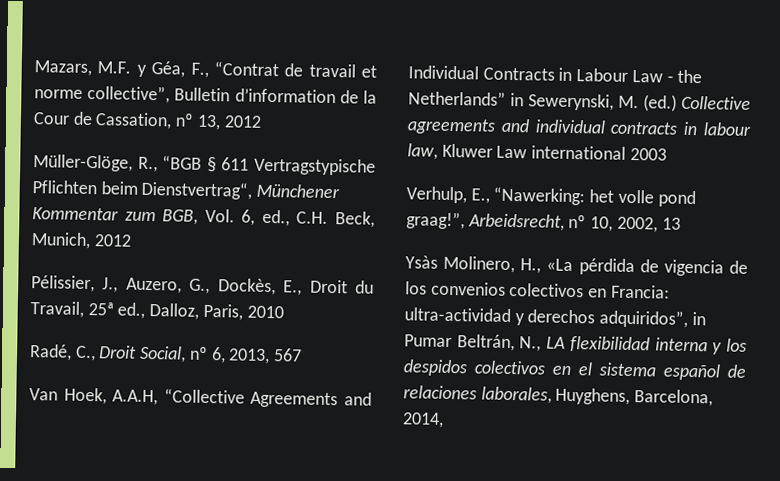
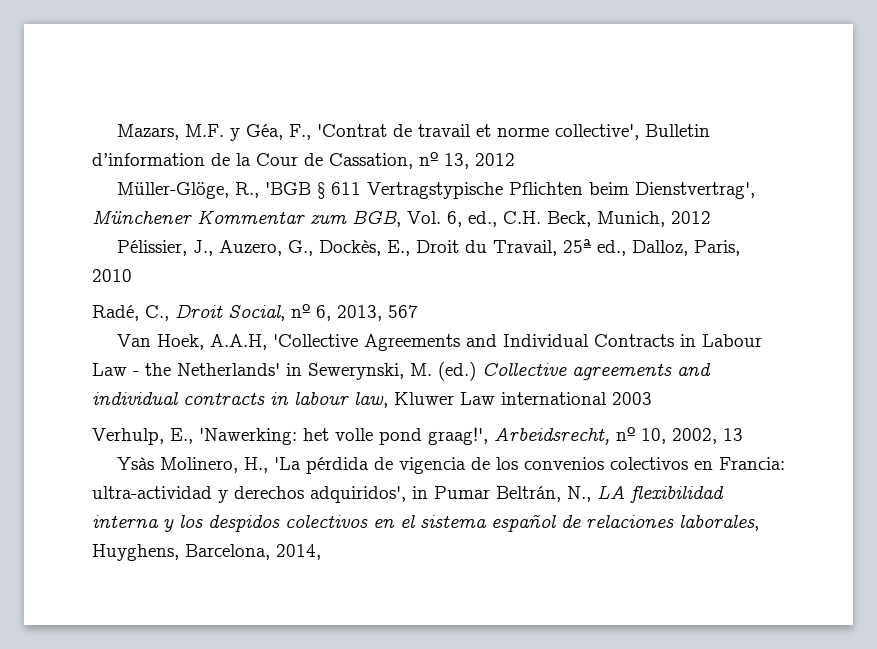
[213,61,279,77] “Contrat -> [316,124,387,137] 'Contrat
[87,84,171,104] collective”, -> [554,124,639,140] collective',
[162,155,203,170] “BGB -> [264,182,311,195] 'BGB
[141,180,253,200] Dienstvertrag“, -> [634,182,755,199] Dienstvertrag',
[163,388,245,404] “Collective -> [272,334,358,347] 'Collective
[408,90,506,106] Netherlands” -> [177,363,280,376] Netherlands'
[493,186,586,206] “Nawerking: -> [199,428,297,445] 'Nawerking:
[406,211,465,230] graag!”, -> [428,427,488,445] graag!',
[546,258,574,272] «La -> [273,457,301,470] 'La
[599,309,689,328] adquiridos”, -> [310,486,406,503] adquiridos',

